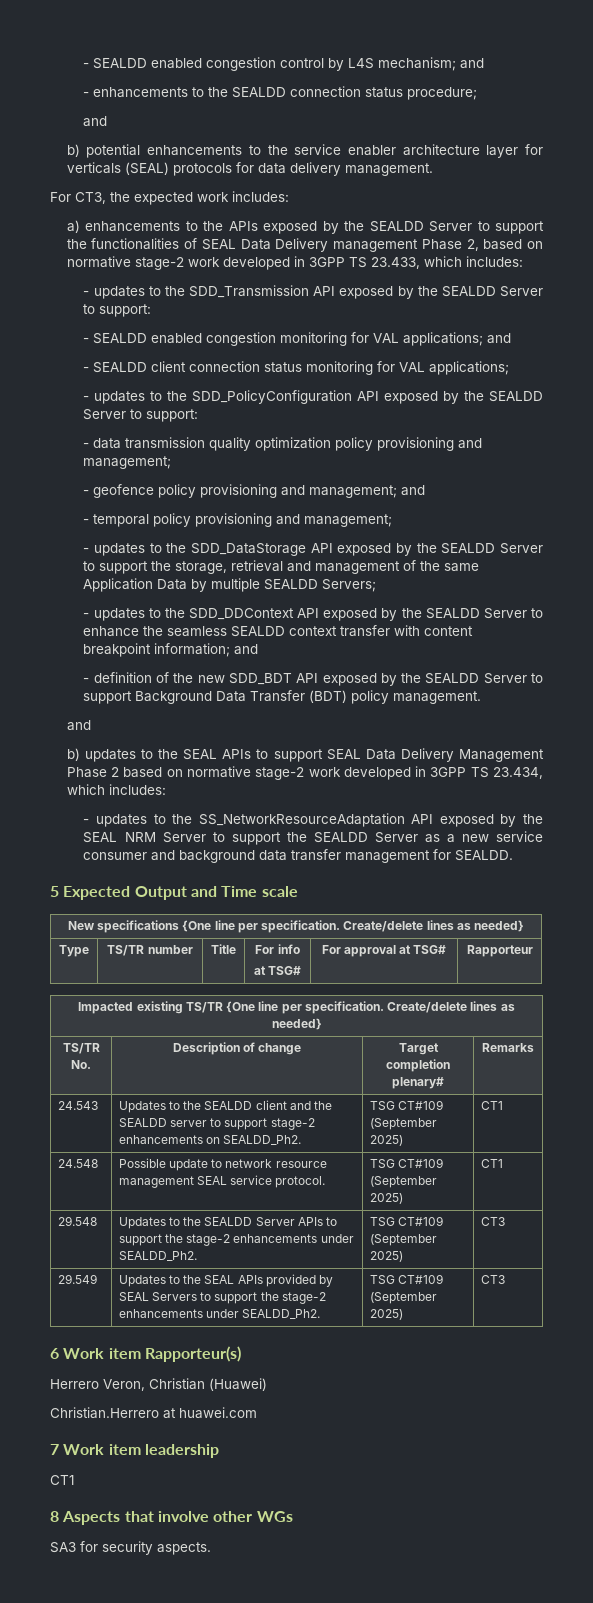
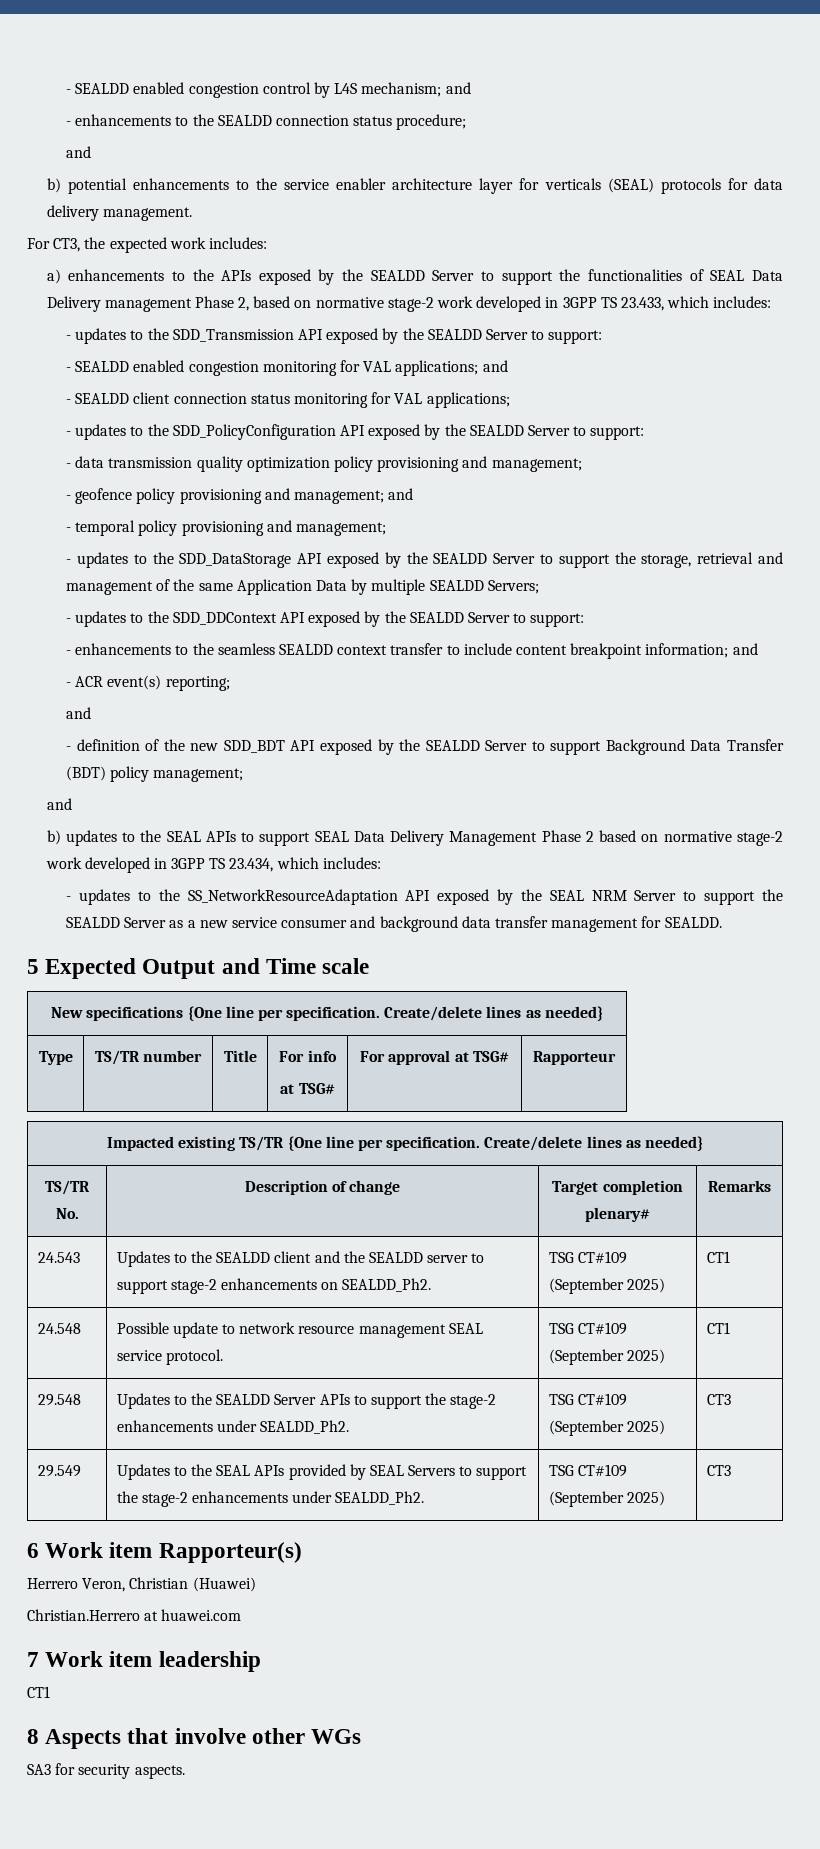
[83,626,140,637] enhance -> [530,613,585,627] [66,643,189,655] support: // - enhancements to
[394,625,421,636] with -> [446,643,512,655] to include
(259, 649) none -> [66,675,230,691] [66,707,92,719] // - ACR event(s) reporting; // and
[393,691,482,704] management. -> [153,768,244,782] management;

